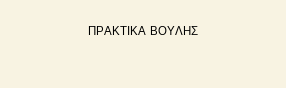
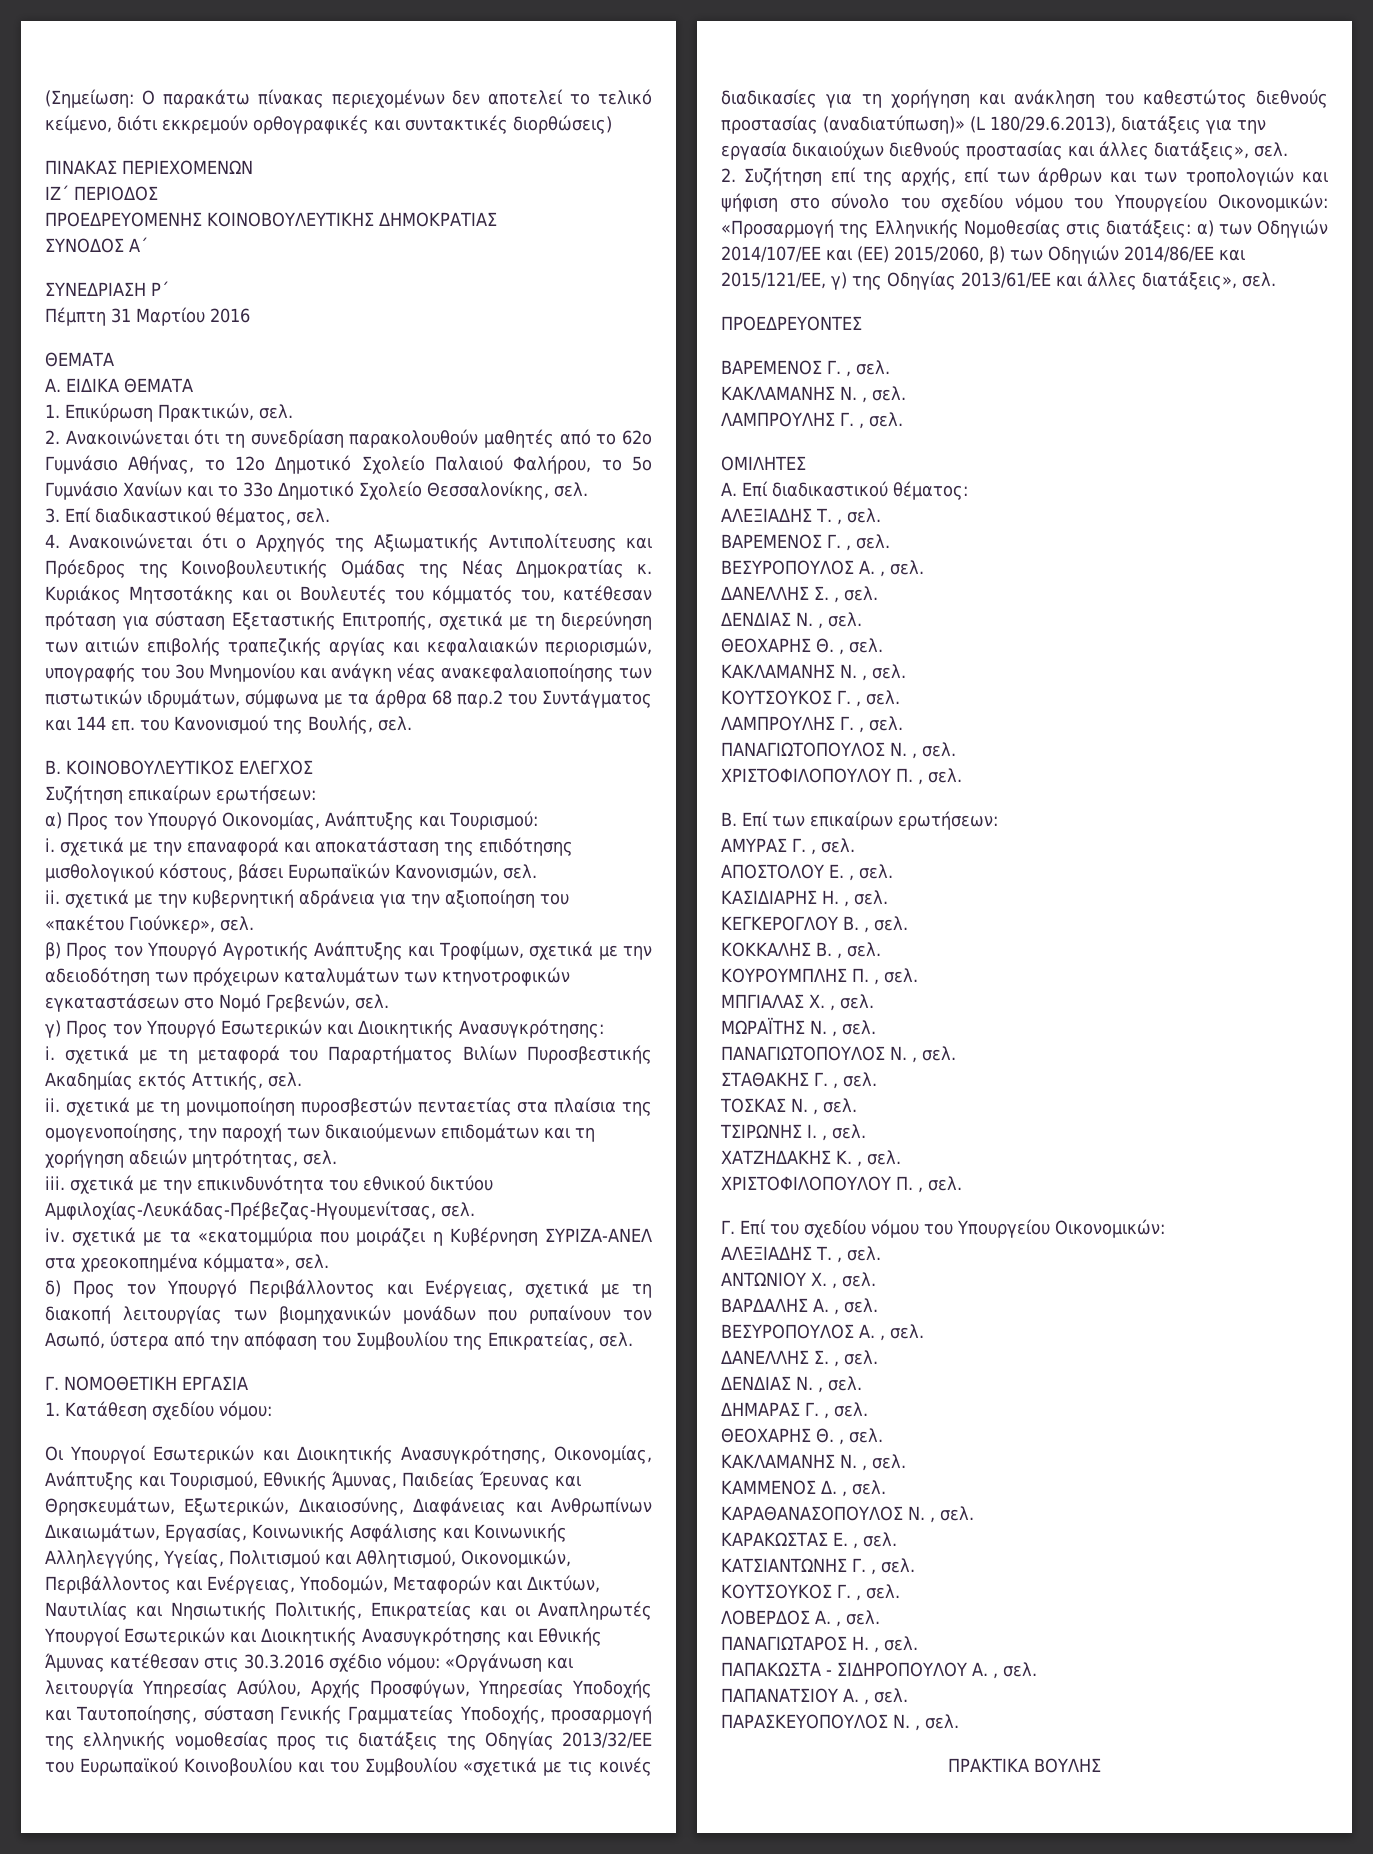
(88, 30) none -> [45,89,652,108] [45,115,612,134] [45,160,253,175] [45,185,158,201] [45,212,497,227] [45,237,148,253] [45,281,169,296] [45,307,250,326] [45,352,114,367] [45,378,193,393] [45,403,293,422] [45,429,652,448] [45,455,652,474] [45,481,588,500] [45,507,330,526] [45,533,652,552] [45,559,652,578] [45,585,652,604] [45,611,652,630] [45,637,652,656] [45,663,652,682] [45,689,652,708] [45,715,412,734] [45,760,313,775] [45,785,316,804] [45,811,538,830] [45,837,573,856] [45,863,537,882] [45,889,569,908] [45,915,254,934] [45,941,652,960] [45,967,570,986] [45,993,389,1012] [45,1019,604,1038] [45,1045,652,1064] [45,1071,302,1090] [45,1097,652,1116] [45,1123,595,1142] [45,1149,337,1168] [45,1175,493,1194] [45,1201,475,1220] [45,1227,652,1246] [45,1253,329,1272] [45,1279,652,1298] [45,1305,652,1324] [45,1331,633,1350] [45,1376,248,1391] [45,1401,272,1420] [45,1445,652,1464] [45,1471,581,1490] [45,1497,652,1516] [45,1523,567,1542] [45,1549,571,1568] [45,1575,600,1594] [45,1601,652,1620] [44,1627,602,1646] [45,1653,573,1672] [45,1679,653,1698] [45,1705,652,1724] [45,1731,652,1750] [45,1757,652,1776] [721,89,1328,108] [721,115,1266,134] [721,141,1288,160] [721,167,1328,186] [721,193,1328,212] [721,219,1328,238] [721,245,1245,264] [721,271,1276,290] [721,316,862,331] [721,360,890,377] [721,386,906,403] [721,412,903,429] [721,456,806,471] [721,481,968,500] [721,508,881,525] [721,534,890,551] [721,560,924,577] [721,586,878,603] [721,612,862,629] [721,638,883,655] [721,664,906,681] [721,690,900,707] [721,716,903,733] [721,742,956,759] [721,768,962,785] [721,811,998,830] [721,838,855,855] [721,864,893,881] [721,890,888,907] [721,916,908,933] [721,942,881,959] [721,968,918,985] [721,994,874,1011] [721,1017,876,1037] [721,1046,956,1063] [721,1072,877,1089] [720,1098,857,1115] [720,1124,866,1141] [721,1150,901,1167] [721,1176,962,1193] [721,1219,1165,1238] [721,1246,881,1263] [721,1272,876,1289] [721,1298,878,1315] [721,1324,924,1341] [721,1350,878,1367] [721,1376,862,1393] [721,1402,868,1419] [721,1428,883,1445] [721,1454,906,1471] [721,1480,886,1497] [721,1506,974,1523] [721,1532,897,1549] [721,1558,915,1575] [721,1584,900,1601] [721,1610,880,1627] [721,1636,918,1653] [721,1662,1037,1679] [721,1688,908,1705] [721,1714,959,1731] (Σημείωση: Ο παρακάτω πίνακας περιεχομένων δεν αποτελεί το τελικό κείμενο, διότι εκκρεμούν ορθογραφικές και συντακτικές διορθώσεις) // ΠΙΝΑΚΑΣ ΠΕΡΙΕΧΟΜΕΝΩΝ // ΙΖ΄ ΠΕΡΙΟΔΟΣ // ΠΡΟΕΔΡΕΥΟΜΕΝΗΣ ΚΟΙΝΟΒΟΥΛΕΥΤΙΚΗΣ ΔΗΜΟΚΡΑΤΙΑΣ // ΣΥΝΟΔΟΣ Α΄ // ΣΥΝΕΔΡΙΑΣΗ Ρ΄ // Πέμπτη 31 Μαρτίου 2016 // ΘΕΜΑΤΑ // Α. ΕΙΔΙΚΑ ΘΕΜΑΤΑ // 1. Επικύρωση Πρακτικών, σελ. // 2. Ανακοινώνεται ότι τη συνεδρίαση παρακολουθούν μαθητές από το 62ο Γυμνάσιο Αθήνας, το 12ο Δημοτικό Σχολείο Παλαιού Φαλήρου, το 5ο Γυμνάσιο Χανίων και το 33ο Δημοτικό Σχολείο Θεσσαλονίκης, σελ. // 3. Επί διαδικαστικού θέματος, σελ. // 4. Ανακοινώνεται ότι ο Αρχηγός της Αξιωματικής Αντιπολίτευσης και Πρόεδρος της Κοινοβουλευτικής Ομάδας της Νέας Δημοκρατίας κ. Κυριάκος Μητσοτάκης και οι Βουλευτές του κόμματός του, κατέθεσαν πρόταση για σύσταση Εξεταστικής Επιτροπής, σχετικά με τη διερεύνηση των αιτιών επιβολής τραπεζικής αργίας και κεφαλαιακών περιορισμών, υπογραφής του 3ου Μνημονίου και ανάγκη νέας ανακεφαλαιοποίησης των πιστωτικών ιδρυμάτων, σύμφωνα με τα άρθρα 68 παρ.2 του Συντάγματος και 144 επ. του Κανονισμού της Βουλής, σελ. // Β. ΚΟΙΝΟΒΟΥΛΕΥΤΙΚΟΣ ΕΛΕΓΧΟΣ // Συζήτηση επικαίρων ερωτήσεων: // α) Προς τον Υπουργό Οικονομίας, Ανάπτυξης και Τουρισμού: // i. σχετικά με την επαναφορά και αποκατάσταση της επιδότησης μισθολογικού κόστους, βάσει Ευρωπαϊκών Κανονισμών, σελ. // ii. σχετικά με την κυβερνητική αδράνεια για την αξιοποίηση του «πακέτου Γιούνκερ», σελ. // β) Προς τον Υπουργό Αγροτικής Ανάπτυξης και Τροφίμων, σχετικά με την αδειοδότηση των πρόχειρων καταλυμάτων των κτηνοτροφικών εγκαταστάσεων στο Νομό Γρεβενών, σελ. // γ) Προς τον Υπουργό Εσωτερικών και Διοικητικής Ανασυγκρότησης: // i. σχετικά με τη μεταφορά του Παραρτήματος Βιλίων Πυροσβεστικής Ακαδημίας εκτός Αττικής, σελ. // ii. σχετικά με τη μονιμοποίηση πυροσβεστών πενταετίας στα πλαίσια της ομογενοποίησης, την παροχή των δικαιούμενων επιδομάτων και τη χορήγηση αδειών μητρότητας, σελ. // iii. σχετικά με την επικινδυνότητα του εθνικού δικτύου Αμφιλοχίας-Λευκάδας-Πρέβεζας-Ηγουμενίτσας, σελ. // iv. σχετικά με τα «εκατομμύρια που μοιράζει η Κυβέρνηση ΣΥΡΙΖΑ-ΑΝΕΛ στα χρεοκοπημένα κόμματα», σελ. // δ) Προς τον Υπουργό Περιβάλλοντος και Ενέργειας, σχετικά με τη διακοπή λειτουργίας των βιομηχανικών μονάδων που ρυπαίνουν τον Ασωπό, ύστερα από την απόφαση του Συμβουλίου της Επικρατείας, σελ. // Γ. ΝΟΜΟΘΕΤΙΚΗ ΕΡΓΑΣΙΑ // 1. Κατάθεση σχεδίου νόμου: // Οι Υπουργοί Εσωτερικών και Διοικητικής Ανασυγκρότησης, Οικονομίας, Ανάπτυξης και Τουρισμού, Εθνικής Άμυνας, Παιδείας Έρευνας και Θρησκευμάτων, Εξωτερικών, Δικαιοσύνης, Διαφάνειας και Ανθρωπίνων Δικαιωμάτων, Εργασίας, Κοινωνικής Ασφάλισης και Κοινωνικής Αλληλεγγύης, Υγείας, Πολιτισμού και Αθλητισμού, Οικονομικών, Περιβάλλοντος και Ενέργειας, Υποδομών, Μεταφορών και Δικτύων, Ναυτιλίας και Νησιωτικής Πολιτικής, Επικρατείας και οι Αναπληρωτές Υπουργοί Εσωτερικών και Διοικητικής Ανασυγκρότησης και Εθνικής Άμυνας κατέθεσαν στις 30.3.2016 σχέδιο νόμου: «Οργάνωση και λειτουργία Υπηρεσίας Ασύλου, Αρχής Προσφύγων, Υπηρεσίας Υποδοχής και Ταυτοποίησης, σύσταση Γενικής Γραμματείας Υποδοχής, προσαρμογή της ελληνικής νομοθεσίας προς τις διατάξεις της Οδηγίας 2013/32/ΕΕ του Ευρωπαϊκού Κοινοβουλίου και του Συμβουλίου «σχετικά με τις κοινές διαδικασίες για τη χορήγηση και ανάκληση του καθεστώτος διεθνούς προστασίας (αναδιατύπωση)» (L 180/29.6.2013), διατάξεις για την εργασία δικαιούχων διεθνούς προστασίας και άλλες διατάξεις», σελ. // 2. Συζήτηση επί της αρχής, επί των άρθρων και των τροπολογιών και ψήφιση στο σύνολο του σχεδίου νόμου του Υπουργείου Οικονομικών: «Προσαρμογή της Ελληνικής Νομοθεσίας στις διατάξεις: α) των Οδηγιών 2014/107/ΕΕ και (ΕΕ) 2015/2060, β) των Οδηγιών 2014/86/ΕΕ και 2015/121/ΕΕ, γ) της Οδηγίας 2013/61/ΕΕ και άλλες διατάξεις», σελ. // ΠΡΟΕΔΡΕΥΟΝΤΕΣ // ΒΑΡΕΜΕΝΟΣ Γ. , σελ. // ΚΑΚΛΑΜΑΝΗΣ Ν. , σελ. // ΛΑΜΠΡΟΥΛΗΣ Γ. , σελ. // ΟΜΙΛΗΤΕΣ // Α. Επί διαδικαστικού θέματος: // ΑΛΕΞΙΑΔΗΣ Τ. , σελ. // ΒΑΡΕΜΕΝΟΣ Γ. , σελ. // ΒΕΣΥΡΟΠΟΥΛΟΣ Α. , σελ. // ΔΑΝΕΛΛΗΣ Σ. , σελ. // ΔΕΝΔΙΑΣ Ν. , σελ. // ΘΕΟΧΑΡΗΣ Θ. , σελ. // ΚΑΚΛΑΜΑΝΗΣ Ν. , σελ. // ΚΟΥΤΣΟΥΚΟΣ Γ. , σελ. // ΛΑΜΠΡΟΥΛΗΣ Γ. , σελ. // ΠΑΝΑΓΙΩΤΟΠΟΥΛΟΣ Ν. , σελ. // ΧΡΙΣΤΟΦΙΛΟΠΟΥΛΟΥ Π. , σελ. // Β. Επί των επικαίρων ερωτήσεων: // ΑΜΥΡΑΣ Γ. , σελ. // ΑΠΟΣΤΟΛΟΥ Ε. , σελ. // ΚΑΣΙΔΙΑΡΗΣ Η. , σελ. // ΚΕΓΚΕΡΟΓΛΟΥ Β. , σελ. // ΚΟΚΚΑΛΗΣ Β. , σελ. // ΚΟΥΡΟΥΜΠΛΗΣ Π. , σελ. // ΜΠΓΙΑΛΑΣ Χ. , σελ. // ΜΩΡΑΪΤΗΣ Ν. , σελ. // ΠΑΝΑΓΙΩΤΟΠΟΥΛΟΣ Ν. , σελ. // ΣΤΑΘΑΚΗΣ Γ. , σελ. // ΤΟΣΚΑΣ Ν. , σελ. // ΤΣΙΡΩΝΗΣ Ι. , σελ. // ΧΑΤΖΗΔΑΚΗΣ Κ. , σελ. // ΧΡΙΣΤΟΦΙΛΟΠΟΥΛΟΥ Π. , σελ. // Γ. Επί του σχεδίου νόμου του Υπουργείου Οικονομικών: // ΑΛΕΞΙΑΔΗΣ Τ. , σελ. // ΑΝΤΩΝΙΟΥ Χ. , σελ. // ΒΑΡΔΑΛΗΣ Α. , σελ. // ΒΕΣΥΡΟΠΟΥΛΟΣ Α. , σελ. // ΔΑΝΕΛΛΗΣ Σ. , σελ. // ΔΕΝΔΙΑΣ Ν. , σελ. // ΔΗΜΑΡΑΣ Γ. , σελ. // ΘΕΟΧΑΡΗΣ Θ. , σελ. // ΚΑΚΛΑΜΑΝΗΣ Ν. , σελ. // ΚΑΜΜΕΝΟΣ Δ. , σελ. // ΚΑΡΑΘΑΝΑΣΟΠΟΥΛΟΣ Ν. , σελ. // ΚΑΡΑΚΩΣΤΑΣ Ε. , σελ. // ΚΑΤΣΙΑΝΤΩΝΗΣ Γ. , σελ. // ΚΟΥΤΣΟΥΚΟΣ Γ. , σελ. // ΛΟΒΕΡΔΟΣ Α. , σελ. // ΠΑΝΑΓΙΩΤΑΡΟΣ Η. , σελ. // ΠΑΠΑΚΩΣΤΑ - ΣΙΔΗΡΟΠΟΥΛΟΥ Α. , σελ. // ΠΑΠΑΝΑΤΣΙΟΥ Α. , σελ. // ΠΑΡΑΣΚΕΥΟΠΟΥΛΟΣ Ν. , σελ. //

